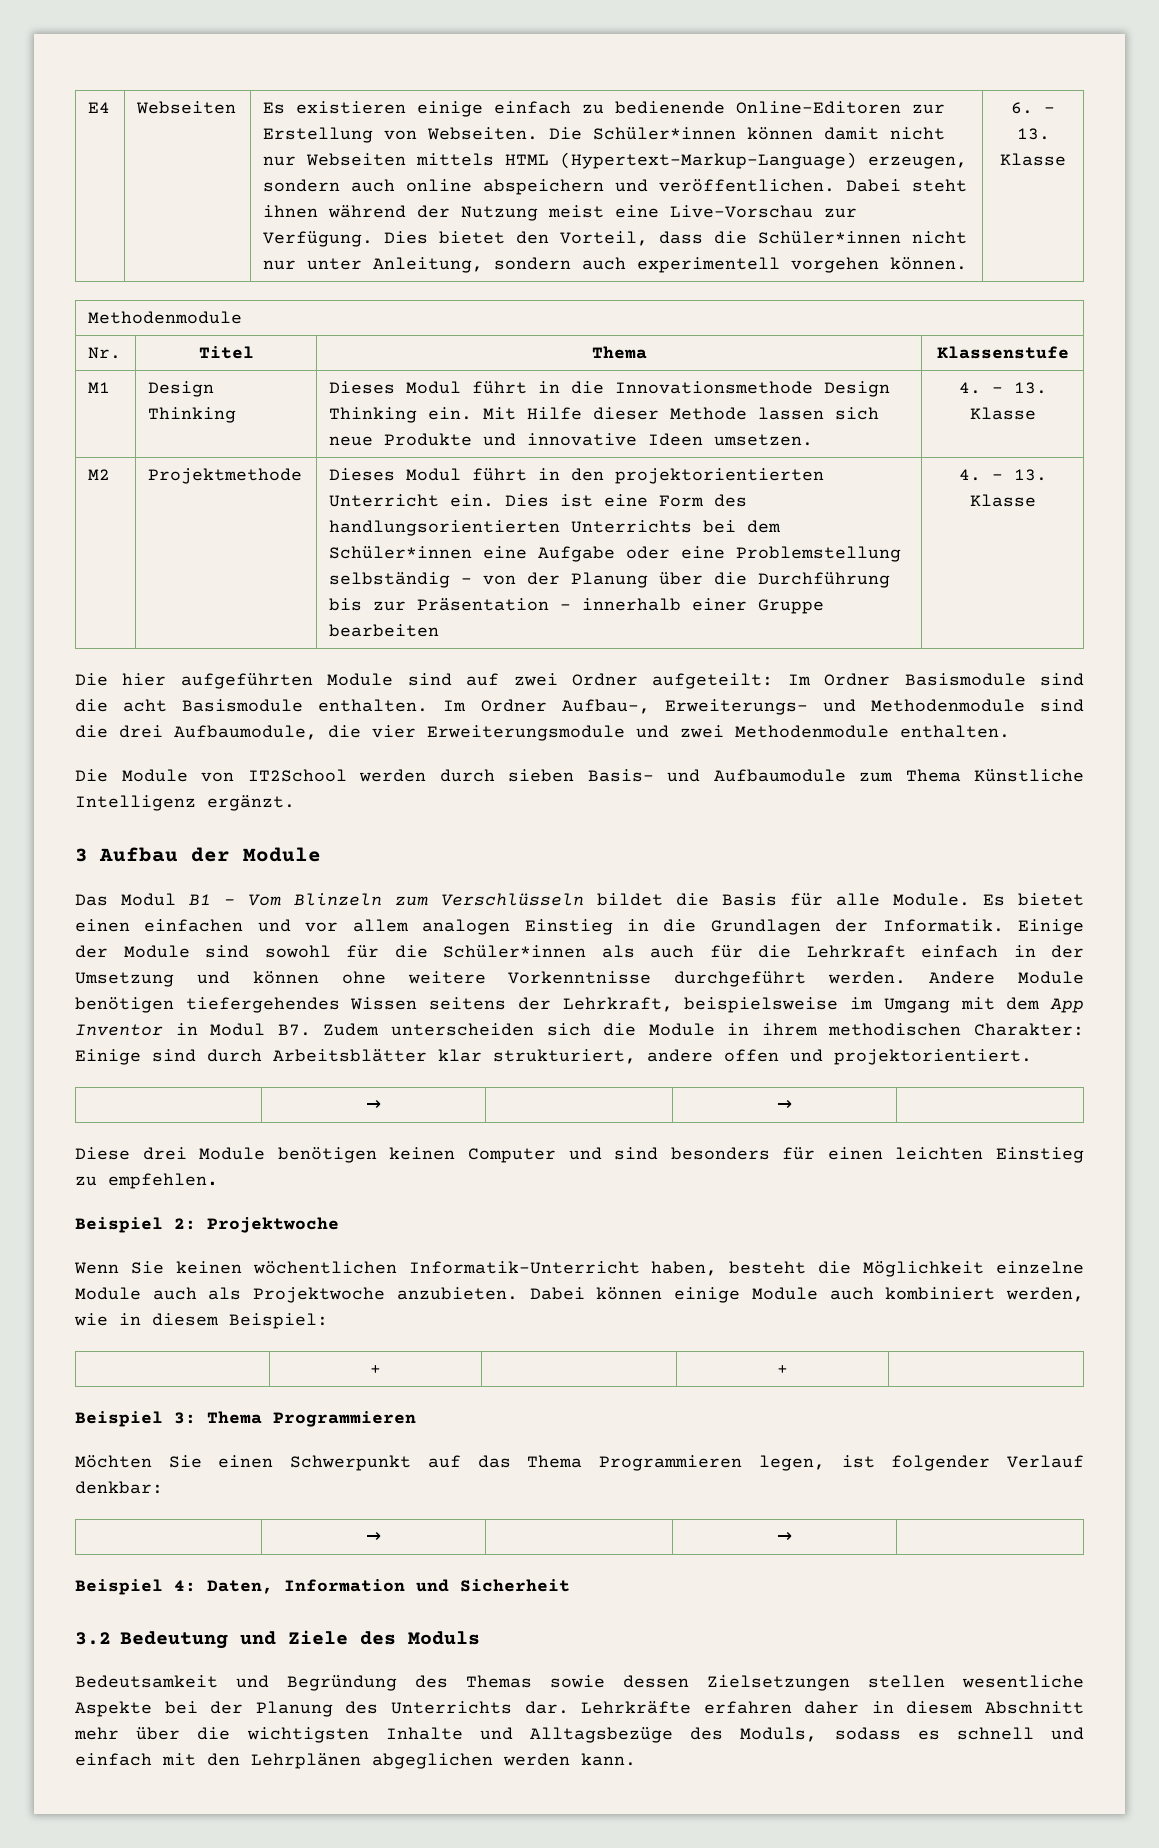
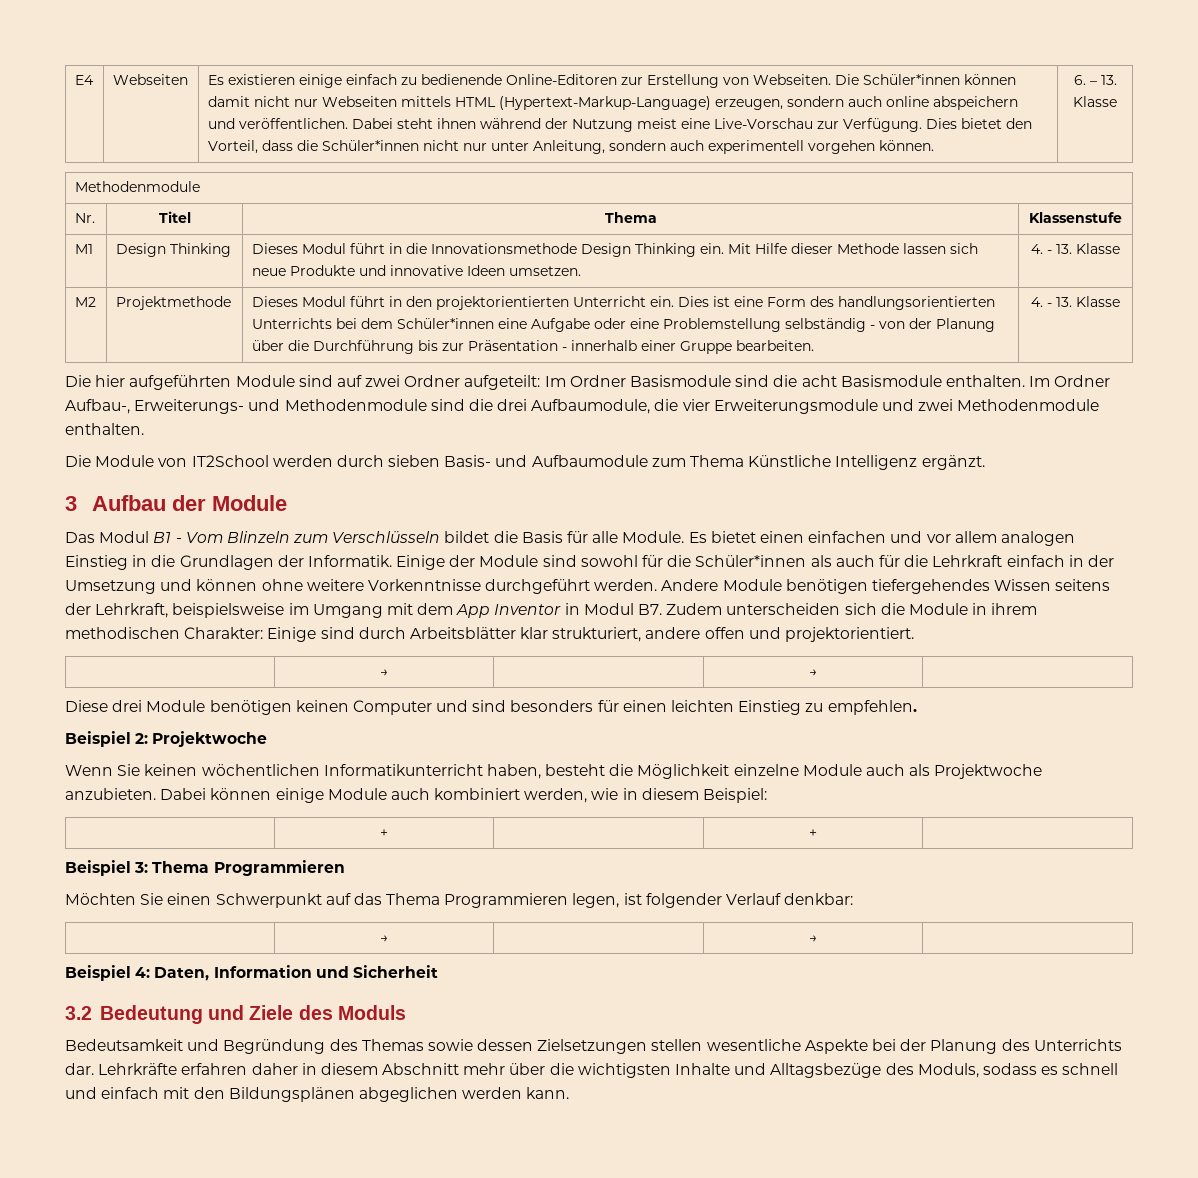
[329,624,440,637] bearbeiten -> [735,340,814,351] bearbeiten.
[408,1261,640,1274] Informatik-Unterricht -> [323,764,483,776] Informatikunterricht
[251,1753,361,1769] Lehrplänen -> [228,1087,355,1102] Bildungsplänen

